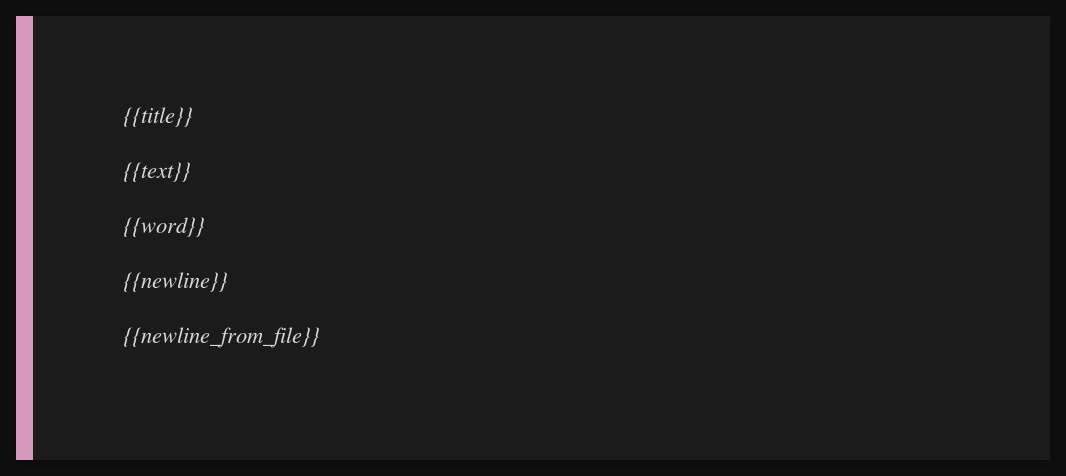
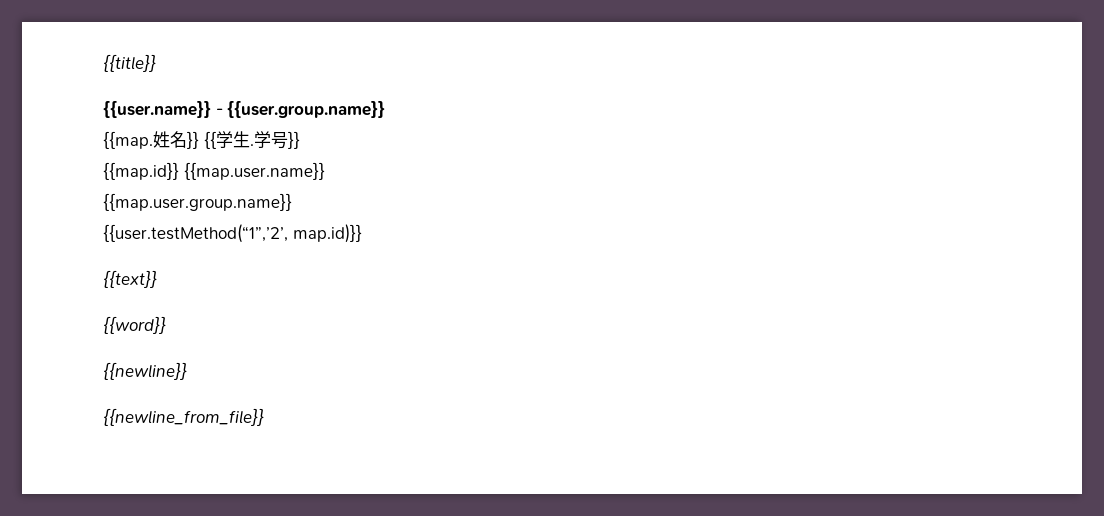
(193, 117) none -> [103,101,386,118] [103,131,300,149] [103,162,325,180] [103,193,292,211] [103,224,362,243] // {{user.name}} - {{user.group.name}} // {{map.姓名}} {{学生.学号}} // {{map.id}} {{map.user.name}} // {{map.user.group.name}} // {{user.testMethod(“1”,’2’, map.id)}}

